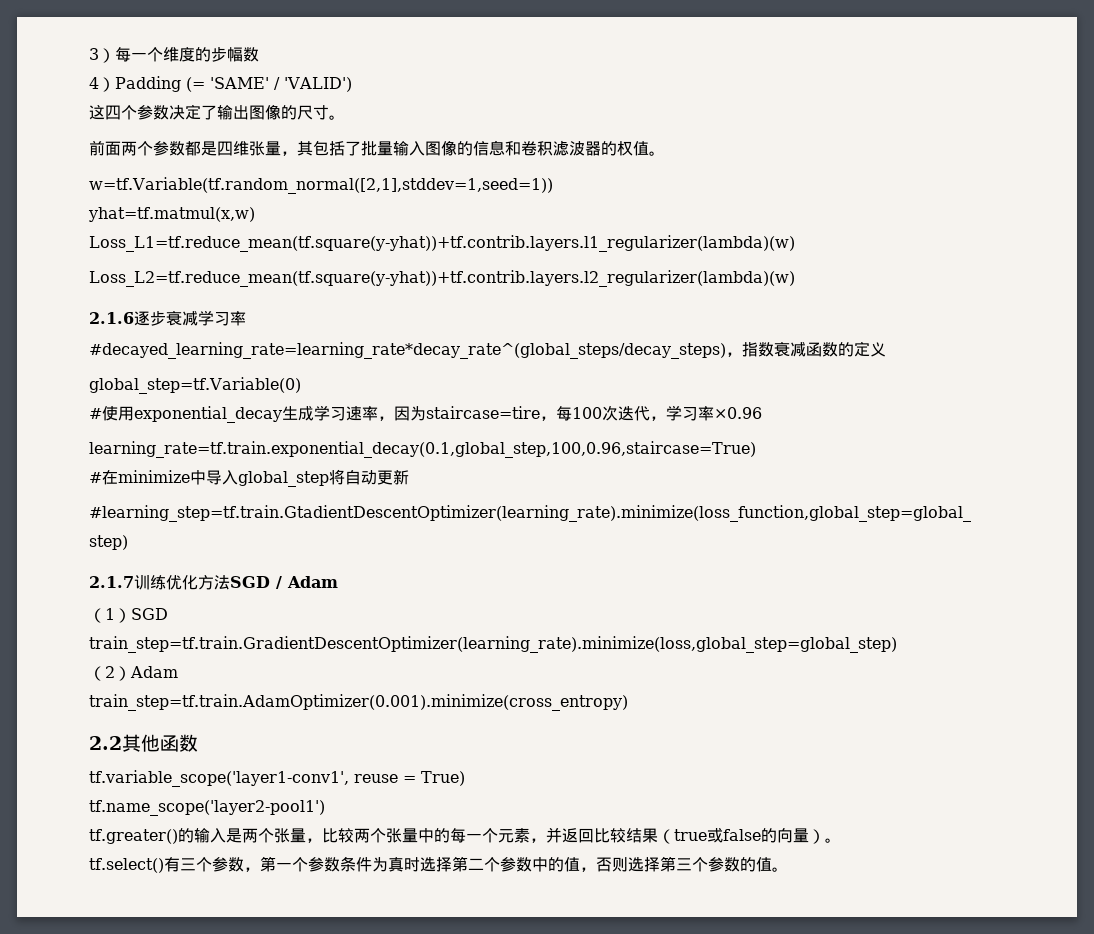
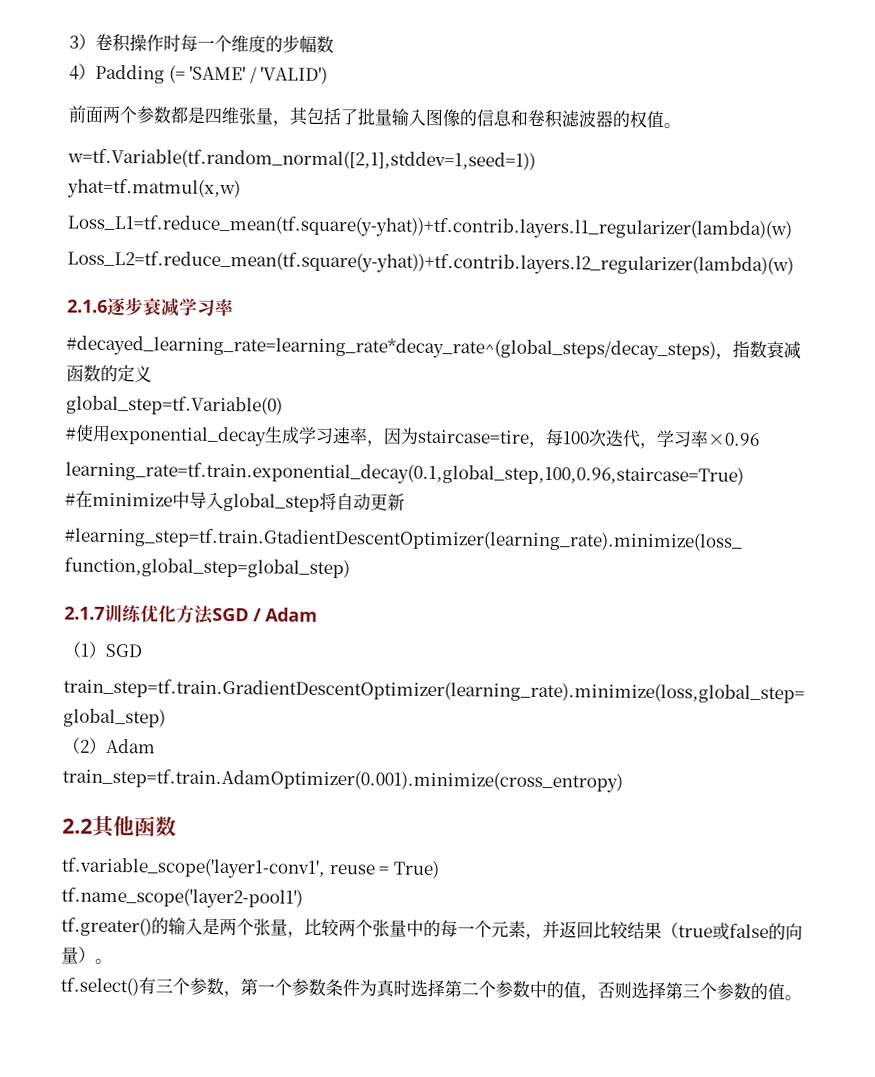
(115, 55) none -> [95,33,181,53] 卷积操作时
[89,104,345,120] // 这四个参数决定了输出图像的尺寸。 -> (329, 75) none

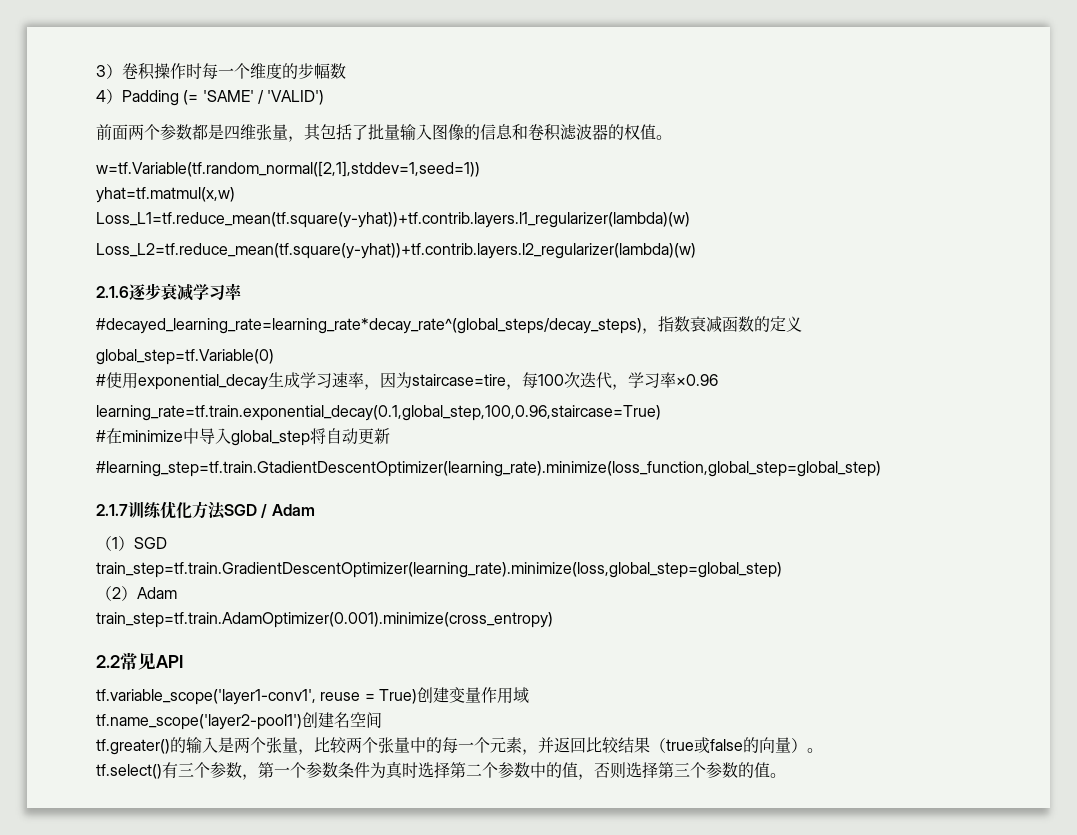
[92,815,177,839] 其他函数 -> [120,652,183,670] 常见API
(440, 870) none -> [416,687,529,704] 创建变量作用域
(303, 898) none -> [302,712,382,728] 创建名空间

